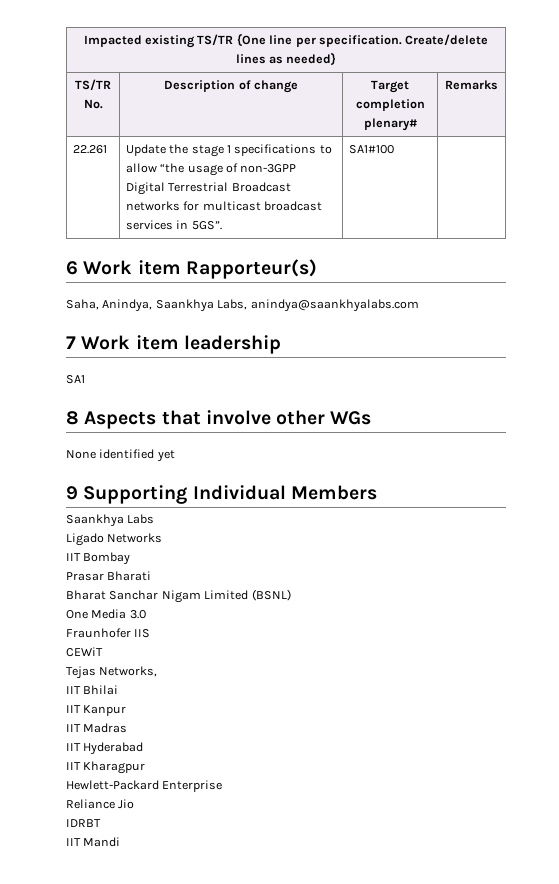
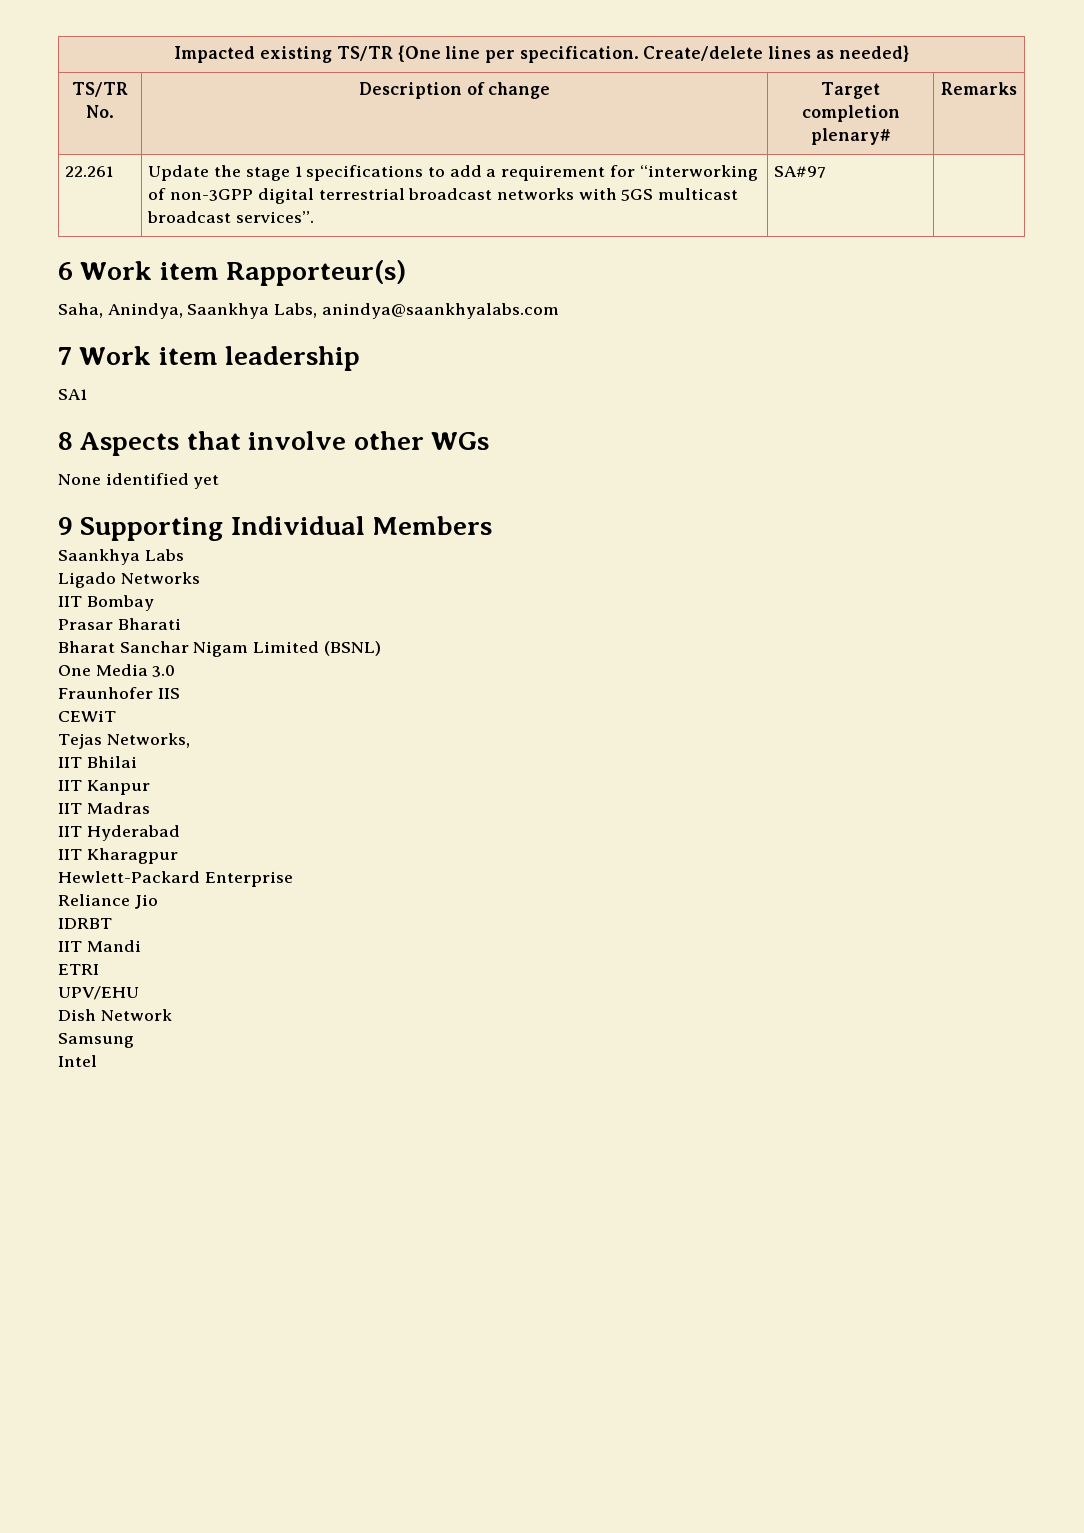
[125,163,297,176] [125,182,291,195] [125,201,323,211] [125,220,222,230] [348,145,394,154] allow “the usage of non-3GPP Digital Terrestrial Broadcast networks for multicast broadcast services in 5GS”. | SA1#100 -> [449,165,758,181] [148,188,739,204] [147,211,315,223] [774,166,827,178] add a requirement for “interworking of non-3GPP digital terrestrial broadcast networks with 5GS multicast broadcast services”. | SA#97
(121, 842) none -> [58,964,99,975] [58,986,139,1000] [58,1009,172,1021] [58,1033,134,1048] [58,1055,97,1067] // ETRI // UPV/EHU // Dish Network // Samsung // Intel

